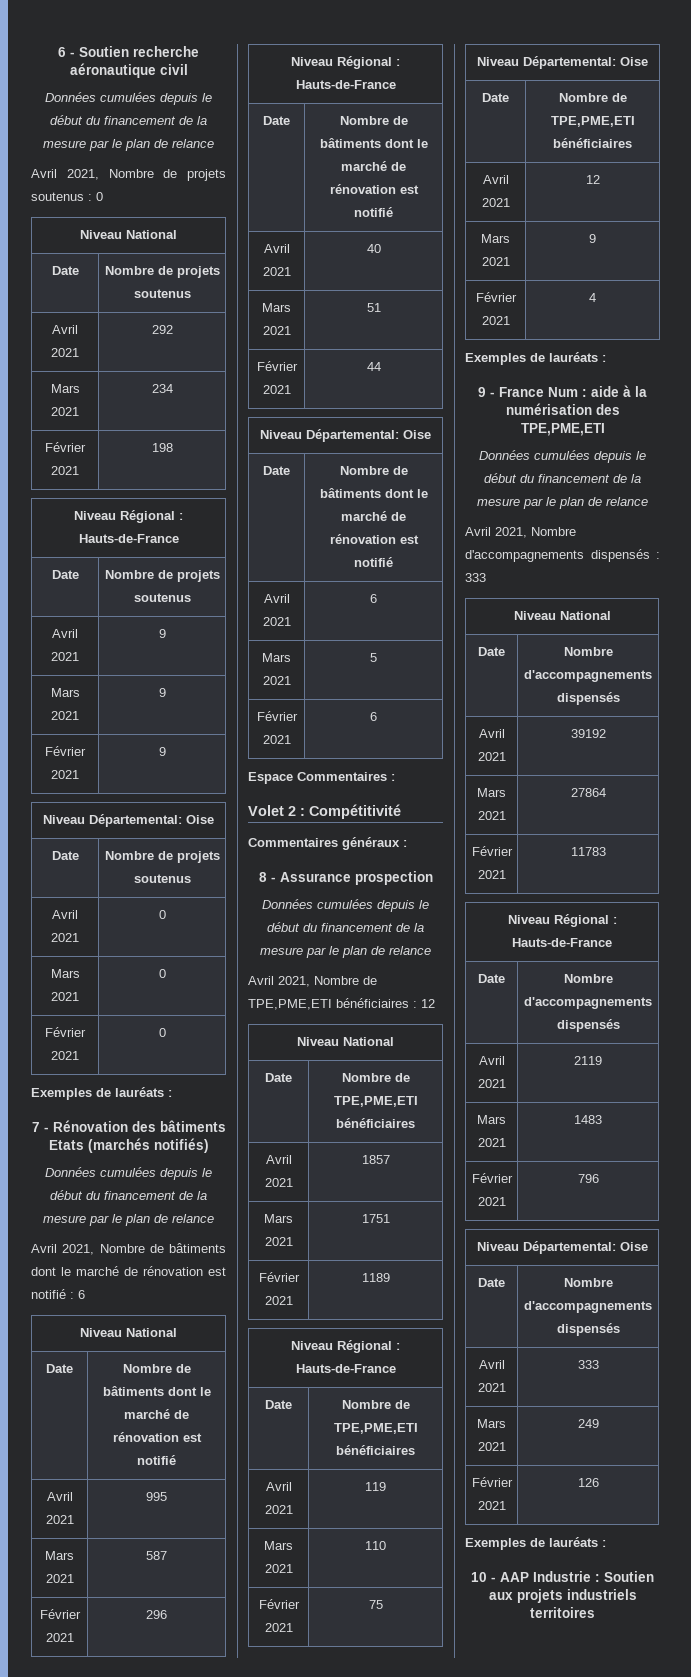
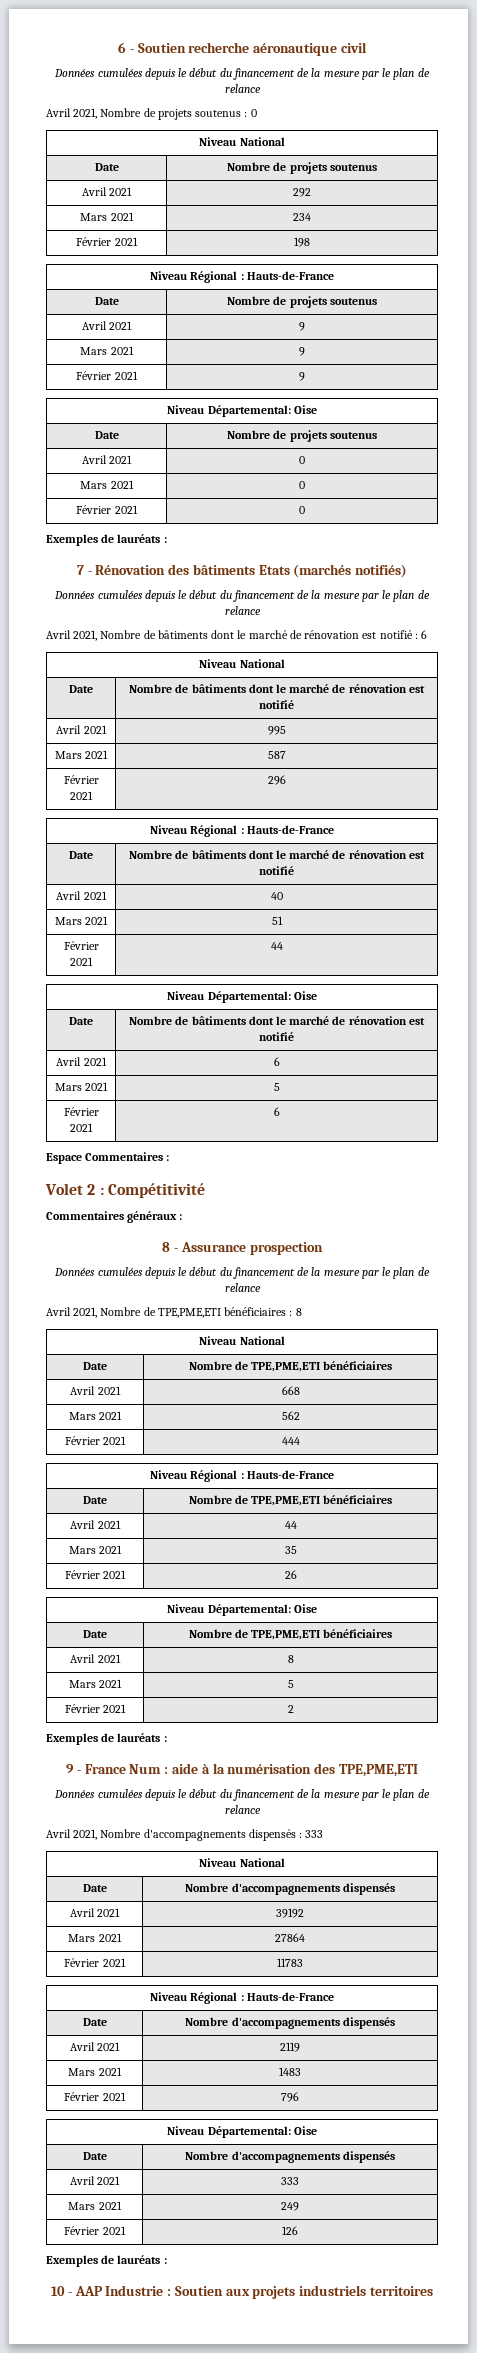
[421,999,435,1008] 12 -> [295,1308,302,1316] 8
[361,1155,390,1164] [264,1214,293,1223] [264,1237,293,1246] [361,1214,390,1223] [258,1272,300,1282] [264,1296,293,1305] [361,1273,390,1282] 1857 // Mars 2021 | 1751 // Février 2021 | 1189 -> [281,1386,300,1395] [68,1411,123,1420] [281,1411,300,1420] [64,1436,127,1445] [281,1437,300,1445] 668 // Mars 2021 | 562 // Février 2021 | 444
[365,1482,386,1491] [264,1541,293,1550] [264,1564,293,1573] [365,1541,386,1550] [258,1599,300,1609] [264,1623,293,1632] [368,1600,383,1609] 119 // Mars 2021 | 110 // Février 2021 | 75 -> [284,1521,297,1529] [68,1545,123,1554] [284,1546,297,1554] [64,1570,127,1579] [284,1570,297,1579] 44 // Mars 2021 | 35 // Février 2021 | 26
[585,175,600,184] [481,234,510,243] [481,257,510,266] [589,234,596,243] [475,292,517,302] [481,316,510,325] [589,293,596,302] 12 // Mars 2021 | 9 // Février 2021 | 4 -> [287,1655,294,1663] [68,1679,123,1688] [287,1680,294,1688] [64,1704,127,1713] [287,1705,294,1713] 8 // Mars 2021 | 5 // Février 2021 | 2

